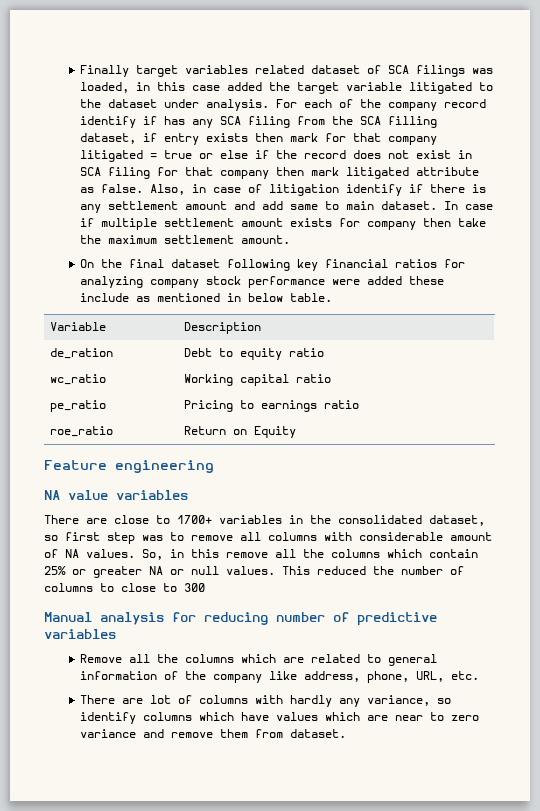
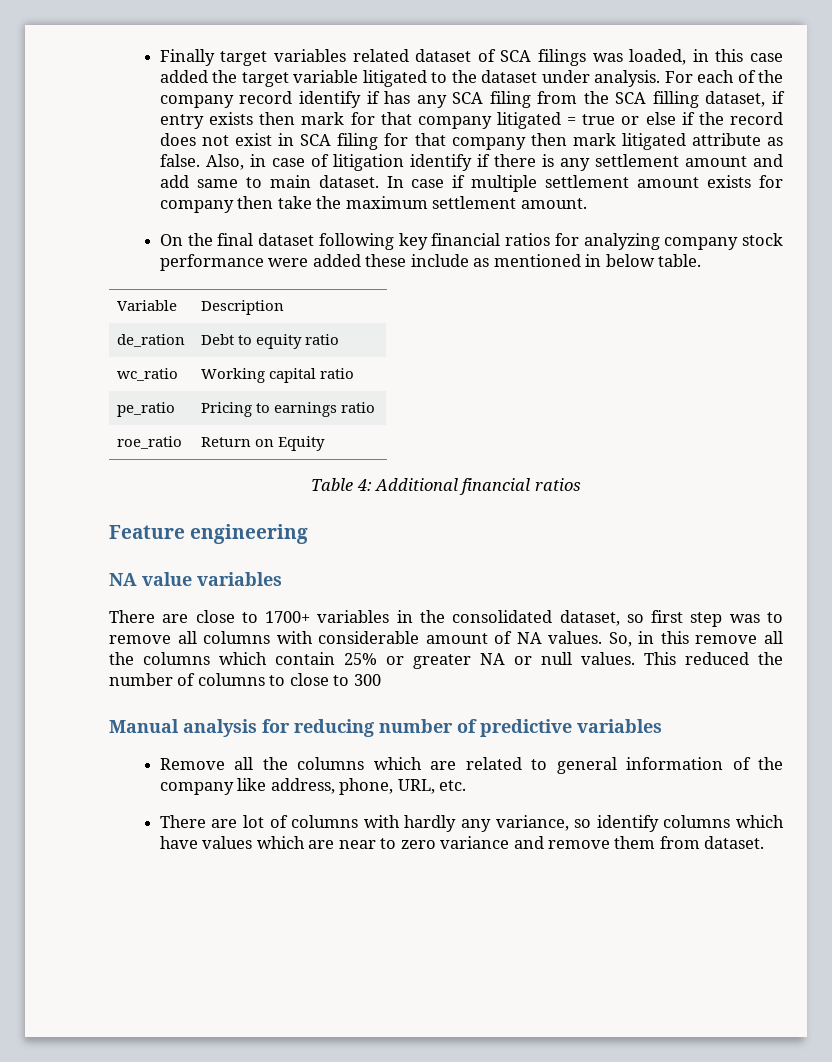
(297, 432) none -> [311,478,581,495] // Table 4: Additional financial ratios

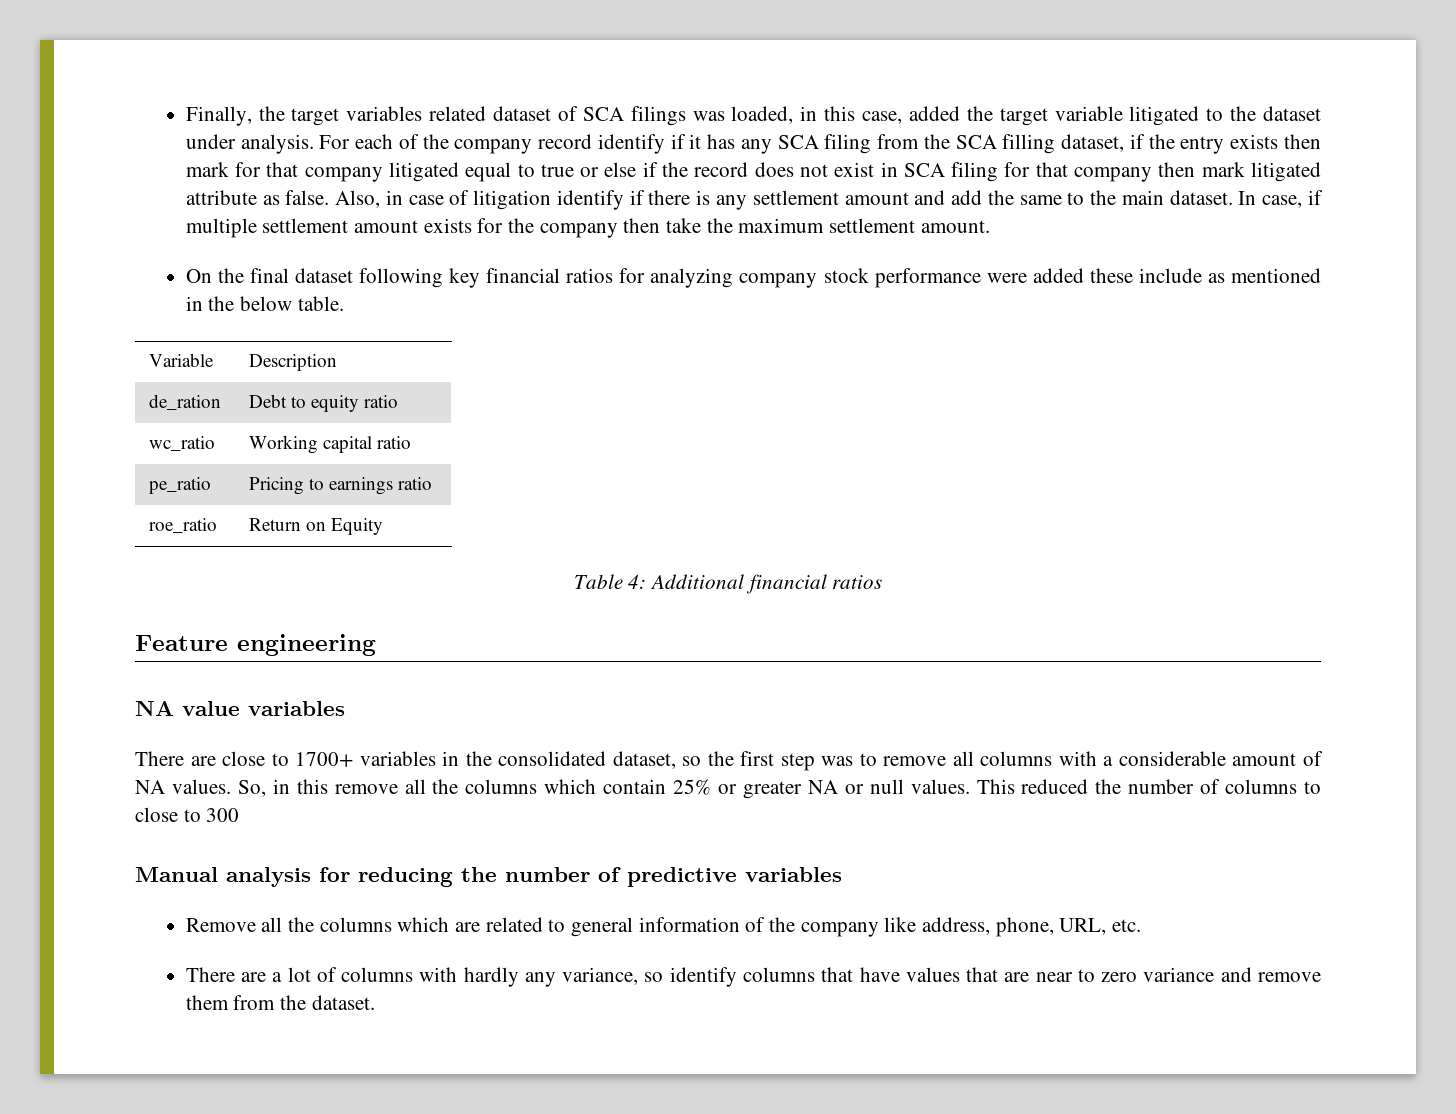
[159,49,215,66] Finally -> [185,106,285,126] Finally, the
[750,53,783,62] case -> [862,111,903,124] case,
(380, 97) none -> [689,134,702,149] it
(786, 97) none -> [1148,134,1175,149] the
[567,117,577,125] = -> [465,162,535,182] equal to
(189, 181) none -> [987,190,1014,205] the
(262, 182) none -> [1090,190,1117,205] the
[411,179,445,188] case -> [1262,195,1303,208] case,
(783, 181) none -> [508,218,535,233] the
(602, 260) none -> [208,296,235,311] the
(644, 618) none -> [707,751,734,766] the
(313, 637) none -> [1103,756,1114,766] a
(374, 728) none -> [461,867,497,882] the
(238, 823) none -> [272,972,283,982] a
[736,815,784,828] which -> [821,967,854,982] that
[256,836,305,849] which -> [966,967,999,982] that
(700, 842) none -> [280,995,307,1010] the

